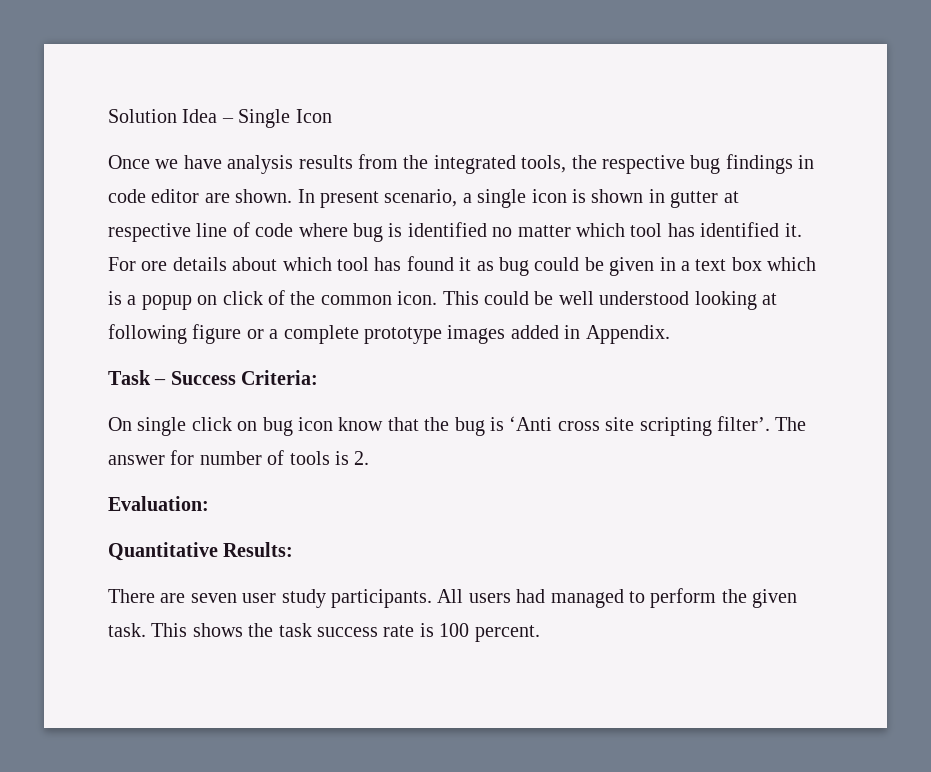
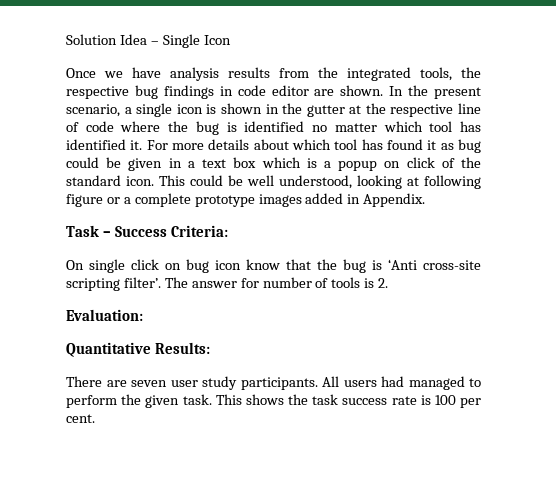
(315, 196) none -> [408,85,429,96] the
(665, 196) none -> [282,103,303,114] the
(739, 197) none -> [365,103,386,114] the
(348, 230) none -> [168,121,189,132] the
[141,261,168,271] ore -> [172,143,204,150] more
[320,295,392,305] common -> [66,175,121,186] standard
[599,291,690,305] understood -> [279,175,352,189] understood,
[557,417,635,431] cross site -> [423,260,481,270] cross-site
[474,625,540,642] percent. -> [460,398,482,408] [66,414,95,423] per cent.

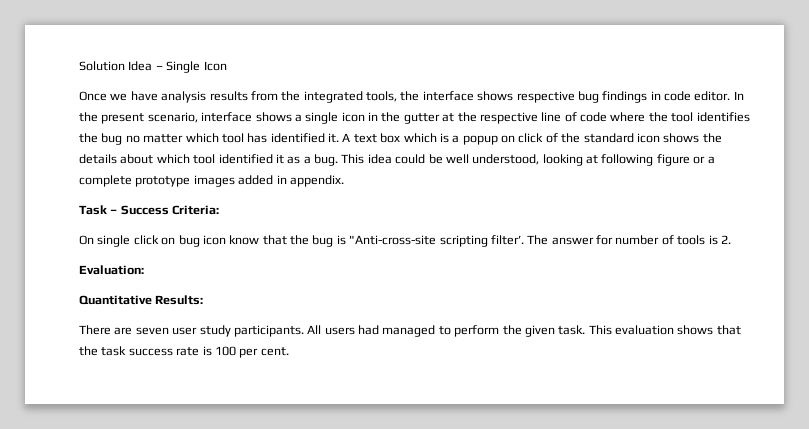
(481, 72) none -> [422,91,514,101] interface shows
[271,85,384,96] editor are shown. -> [694,91,731,101] editor.
(120, 110) none -> [201,112,292,122] interface shows
[206,103,262,114] is shown -> (365, 117) none
[195,121,305,135] bug is identified -> [671,112,750,122] [79,133,123,145] tool identifies the bug
[146,139,481,153] [66,157,195,171] For more details about which tool has found it as bug could be given in a -> [342,133,351,142] A
[126,175,185,186] icon. This -> [636,133,722,143] [79,154,392,166] icon shows the details about which tool identified it as a bug. This idea
[363,193,426,207] Appendix. -> [289,175,344,187] appendix.
[388,259,481,270] ‘Anti cross-site -> [349,235,437,245] "Anti-cross-site
[245,394,284,405] shows -> [615,325,741,335] evaluation shows that

